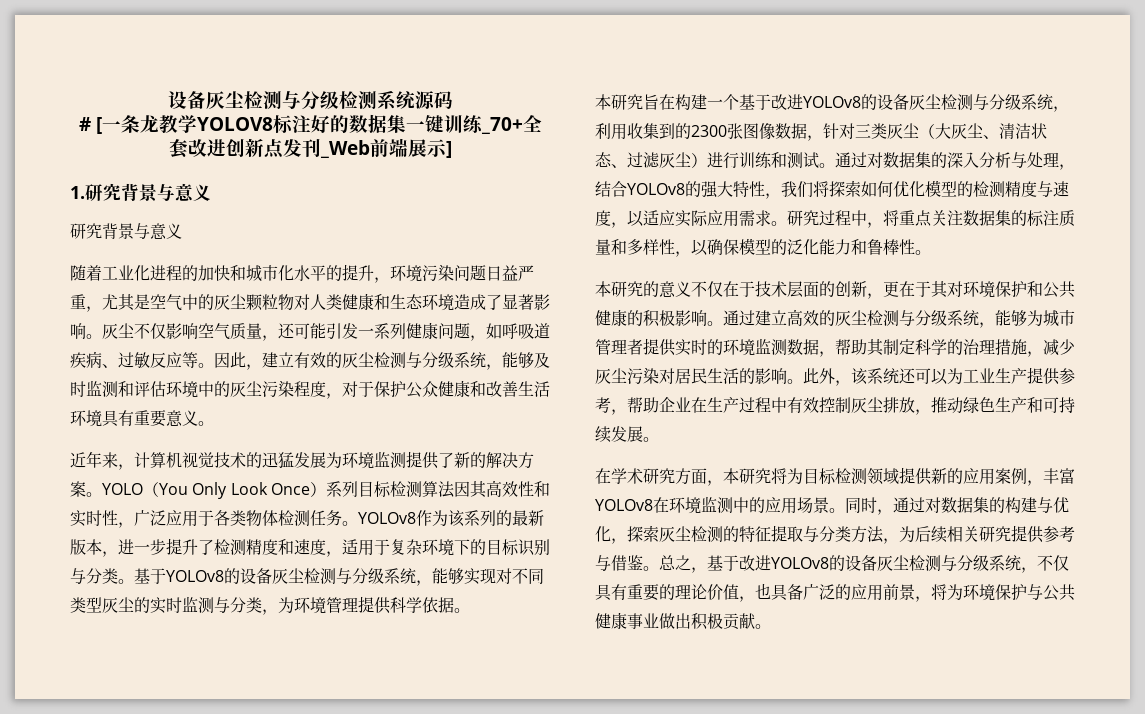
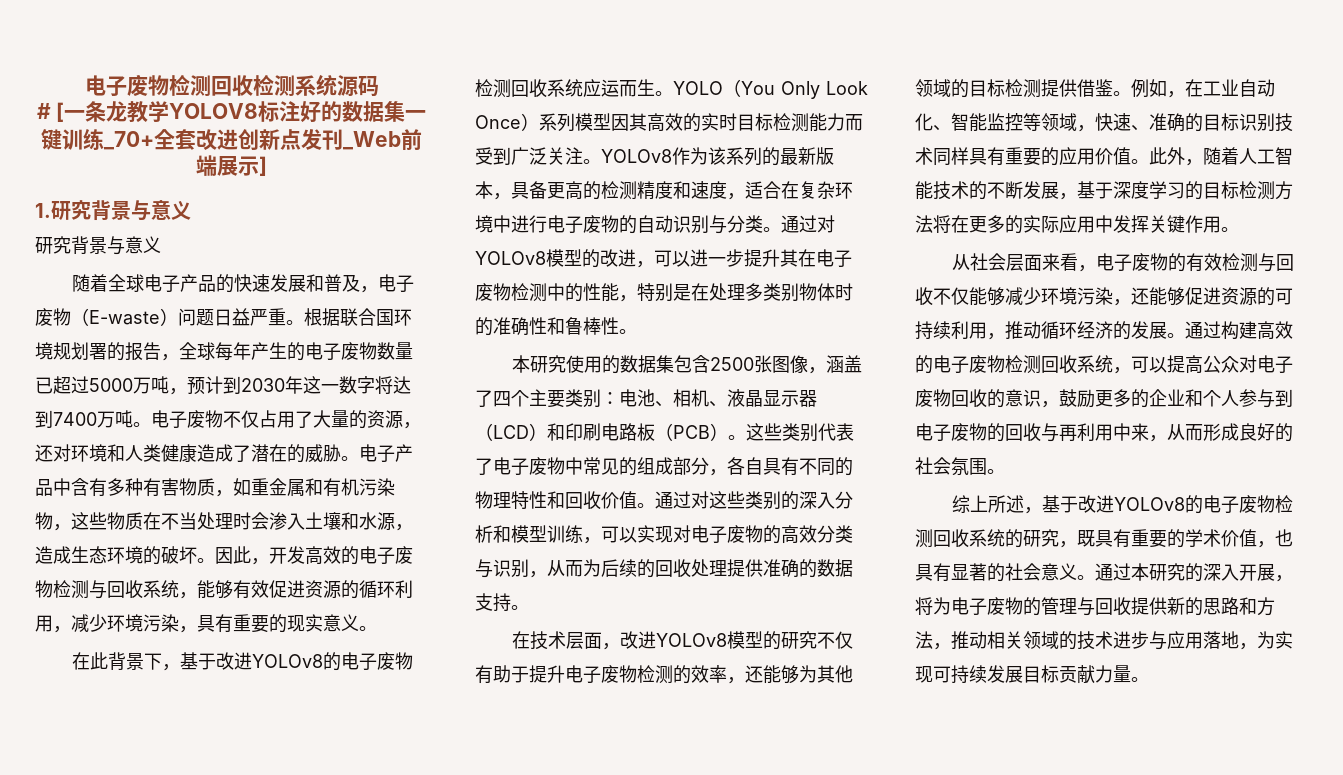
[167,91,339,110] 设备灰尘检测与分级 -> [84,74,253,97] 电子废物检测回收
[102,264,534,283] [70,293,550,312] [70,322,550,341] [70,351,550,370] [70,380,550,399] [70,410,166,427] 工业化进程的加快和城市化水平的提升，环境污染问题日益严重，尤其是空气中的灰尘颗粒物对人类健康和生态环境造成了显著影响。灰尘不仅影响空气质量，还可能引发一系列健康问题，如呼吸道疾病、过敏反应等。因此，建立有效的灰尘检测与分级系统，能够及时监测和评估环境中的灰尘污染程度，对于保护公众健康和改善生活环境具有重要 -> [107,274,414,293] [35,308,412,326] [35,342,413,361] [35,376,411,395] [35,410,421,429] [35,444,413,463] [35,478,395,497] [35,512,413,531] [35,546,413,565] [35,580,413,599] [35,614,323,633] 全球电子产品的快速发展和普及，电子废物（E-waste）问题日益严重。根据联合国环境规划署的报告，全球每年产生的电子废物数量已超过5000万吨，预计到2030年这一数字将达到7400万吨。电子废物不仅占用了大量的资源，还对环境和人类健康造成了潜在的威胁。电子产品中含有多种有害物质，如重金属和有机污染物，这些物质在不当处理时会渗入土壤和水源，造成生态环境的破坏。因此，开发高效的电子废物检测与回收系统，能够有效促进资源的循环利用，减少环境污染，具有重要的现实
[70,451,534,470] [70,481,86,497] 近年来，计算机视觉技术的迅猛发展为环境监测提供了新的解决方案 -> [71,652,413,671] [475,79,655,98] 在此背景下，基于改进YOLOv8的电子废物检测回收系统应运而生
[357,480,550,498] [70,510,342,528] 目标检测算法因其高效性和实时性，广泛应用于各类物体检测任务 -> [575,113,863,132] [475,147,583,165] 模型因其高效的实时目标检测能力而受到广泛关注
[118,538,214,555] 进一步提升了 -> [511,181,601,200] 具备更高的
[358,539,390,556] 用于 -> [763,181,799,199] 合在
[454,539,550,556] [70,568,544,586] [70,596,470,615] [595,94,1069,112] [595,123,1047,141] [595,152,1075,170] [595,180,1069,199] [595,210,1075,228] [595,238,931,257] [595,281,1075,299] [595,309,1075,328] [595,338,1075,357] [595,367,1075,386] [595,397,1075,415] [595,426,659,443] [595,467,1075,486] [595,496,1069,515] [595,525,1075,544] [595,555,1069,573] [595,584,707,601] 下的目标识别与分类。基于YOLOv8的设备灰尘检测与分级系统，能够实现对不同类型灰尘的实时监测与分类，为环境管理提供科学依据。 // 本研究旨在构建一个基于改进YOLOv8的设备灰尘检测与分级系统，利用收集到的2300张图像数据，针对三类灰尘（大灰尘、清洁状态、过滤灰尘）进行训练和测试。通过对数据集的深入分析与处理，结合YOLOv8的强大特性，我们将探索如何优化模型的检测精度与速度，以适应实际应用需求。研究过程中，将重点关注数据集的标注质量和多样性，以确保模型的泛化能力和鲁棒性。 // 本研究的意义不仅在于技术层面的创新，更在于其对环境保护和公共健康的积极影响。通过建立高效的灰尘检测与分级系统，能够为城市管理者提供实时的环境监测数据，帮助其制定科学的治理措施，减少灰尘污染对居民生活的影响。此外，该系统还可以为工业生产提供参考，帮助企业在生产过程中有效控制灰尘排放，推动绿色生产和可持续发展。 // 在学术研究方面，本研究将为目标检测领域提供新的应用案例，丰富YOLOv8在环境监测中的应用场景。同时，通过对数据集的构建与优化，探索灰尘检测的特征提取与分类方法，为后续相关研究提供参考与借鉴。总之，基于改进YOLOv8的设备灰尘检测与分级系统，不仅具有重要的理论 -> [493,215,835,234] [475,249,852,268] [475,283,853,302] [475,317,637,336] [511,355,862,374] [475,389,817,408] [475,423,854,442] [475,457,853,476] [475,491,853,510] [475,525,853,544] [475,559,853,578] [475,593,529,612] [511,631,853,650] [475,665,853,684] [915,79,1275,98] [915,113,1293,132] [915,147,1293,166] [915,181,1293,200] [915,215,1239,234] [951,253,1294,272] [915,287,1293,306] [915,321,1293,340] [915,355,1293,374] [915,389,1293,408] [915,423,1293,442] [915,457,1005,476] [951,495,1293,514] [915,529,1221,548] 中进行电子废物的自动识别与分类。通过对YOLOv8模型的改进，可以进一步提升其在电子废物检测中的性能，特别是在处理多类别物体时的准确性和鲁棒性。 // 本研究使用的数据集包含2500张图像，涵盖了四个主要类别：电池、相机、液晶显示器（LCD）和印刷电路板（PCB）。这些类别代表了电子废物中常见的组成部分，各自具有不同的物理特性和回收价值。通过对这些类别的深入分析和模型训练，可以实现对电子废物的高效分类与识别，从而为后续的回收处理提供准确的数据支持。 // 在技术层面，改进YOLOv8模型的研究不仅有助于提升电子废物检测的效率，还能够为其他领域的目标检测提供借鉴。例如，在工业自动化、智能监控等领域，快速、准确的目标识别技术同样具有重要的应用价值。此外，随着人工智能技术的不断发展，基于深度学习的目标检测方法将在更多的实际应用中发挥关键作用。 // 从社会层面来看，电子废物的有效检测与回收不仅能够减少环境污染，还能够促进资源的可持续利用，推动循环经济的发展。通过构建高效的电子废物检测回收系统，可以提高公众对电子废物回收的意识，鼓励更多的企业和个人参与到电子废物的回收与再利用中来，从而形成良好的社会氛围。 // 综上所述，基于改进YOLOv8的电子废物检测回收系统的研究，既具有重要的学术
[787,584,1075,602] [595,612,755,630] 备广泛的应用前景，将为环境保护与公共健康事业做出积极贡献 -> [933,563,1293,582] [915,597,1275,616] [915,631,1293,650] [915,665,1131,684] 有显著的社会意义。通过本研究的深入开展，将为电子废物的管理与回收提供新的思路和方法，推动相关领域的技术进步与应用落地，为实现可持续发展目标贡献力量

